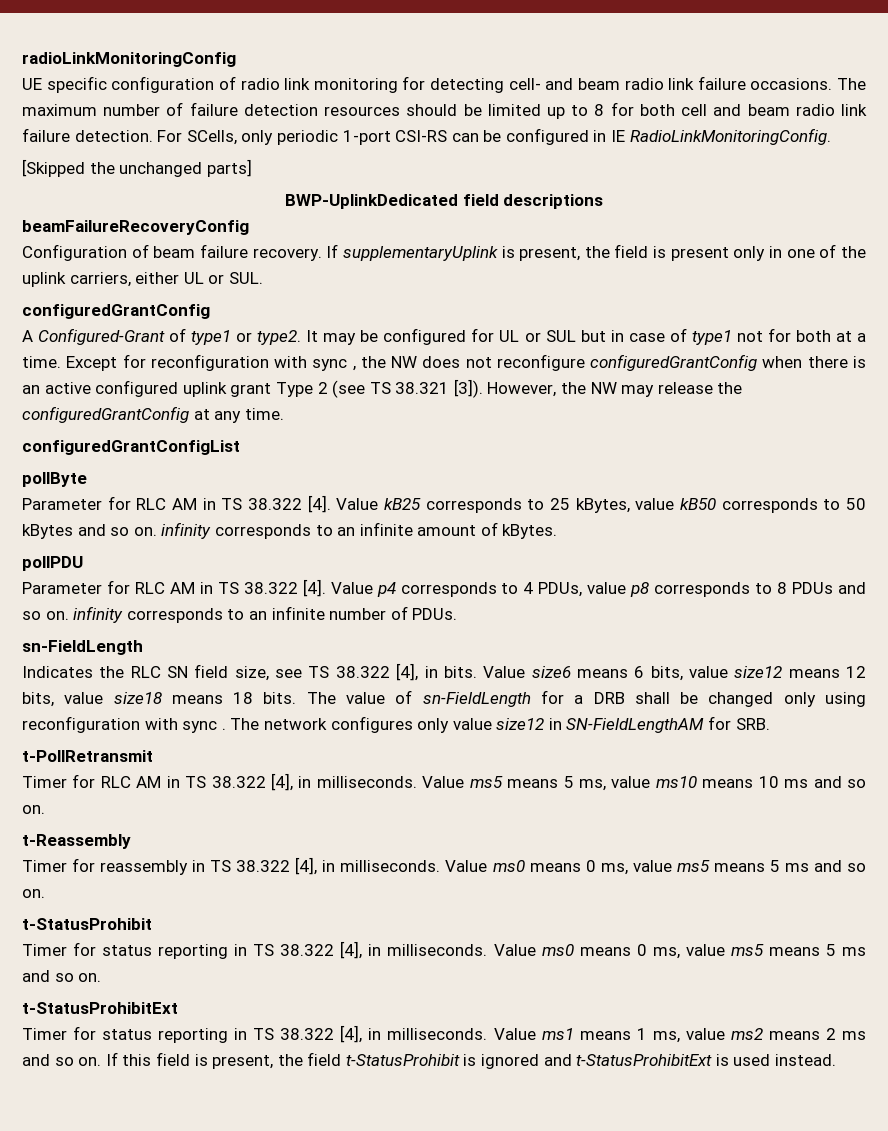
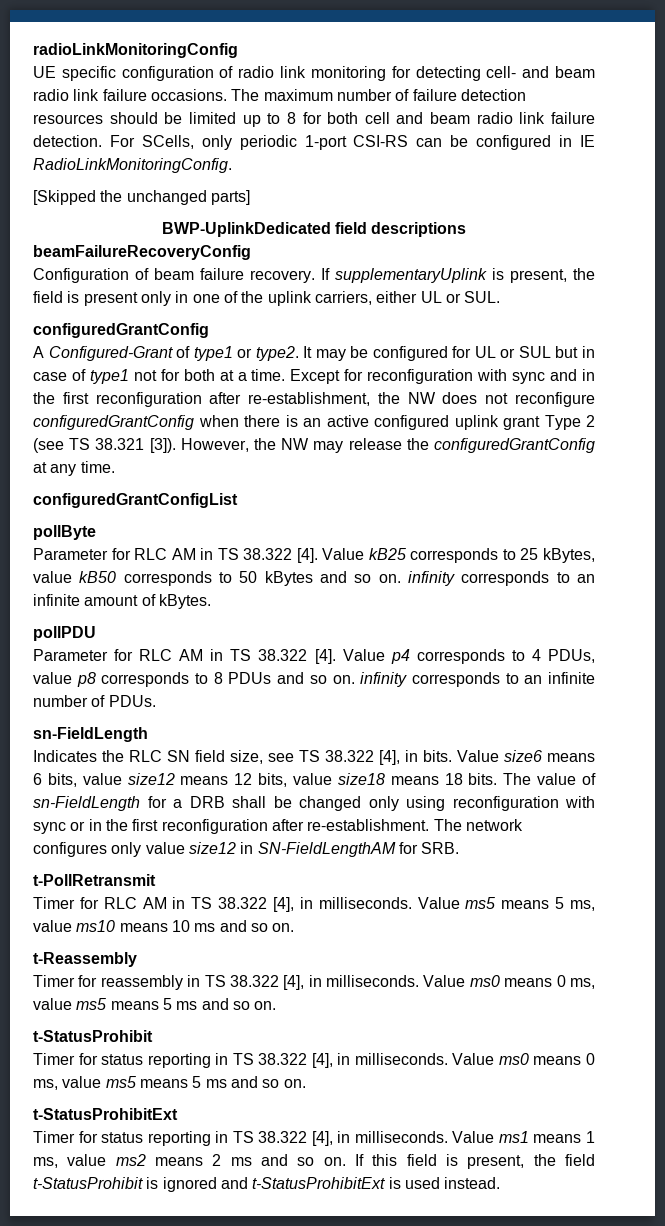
[352,366,356,371] , -> [550,369,596,381] [33,392,371,407] and in the first reconfiguration after re-establishment,
[221,728,226,730] . -> [70,819,430,834] or in the first reconfiguration after re-establishment.

